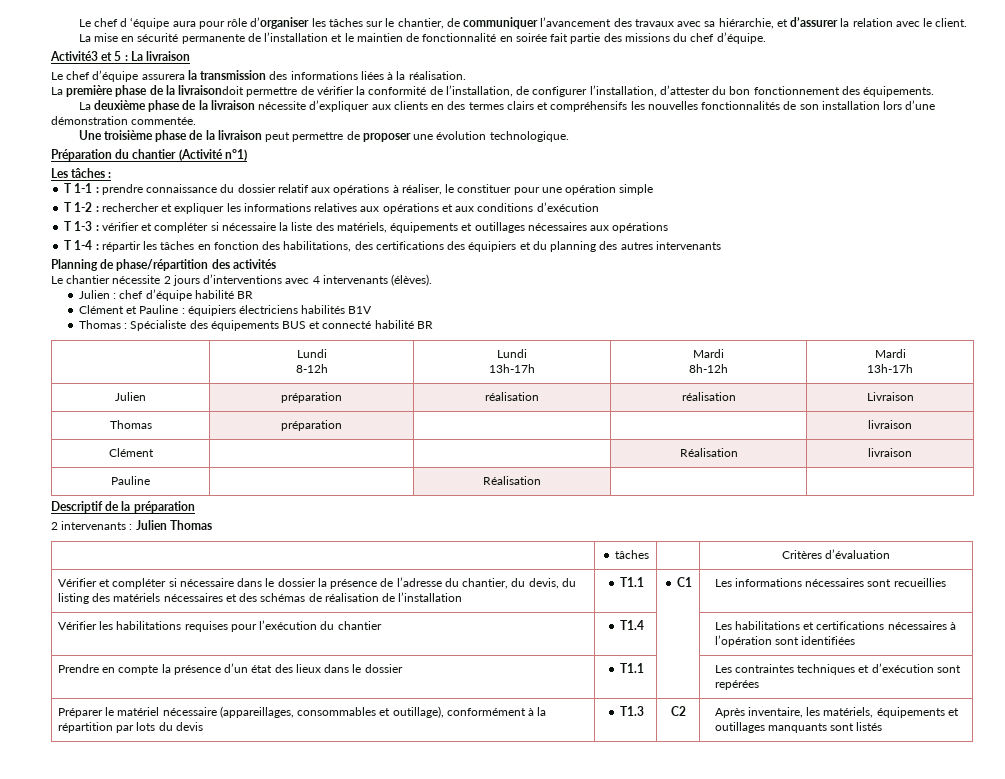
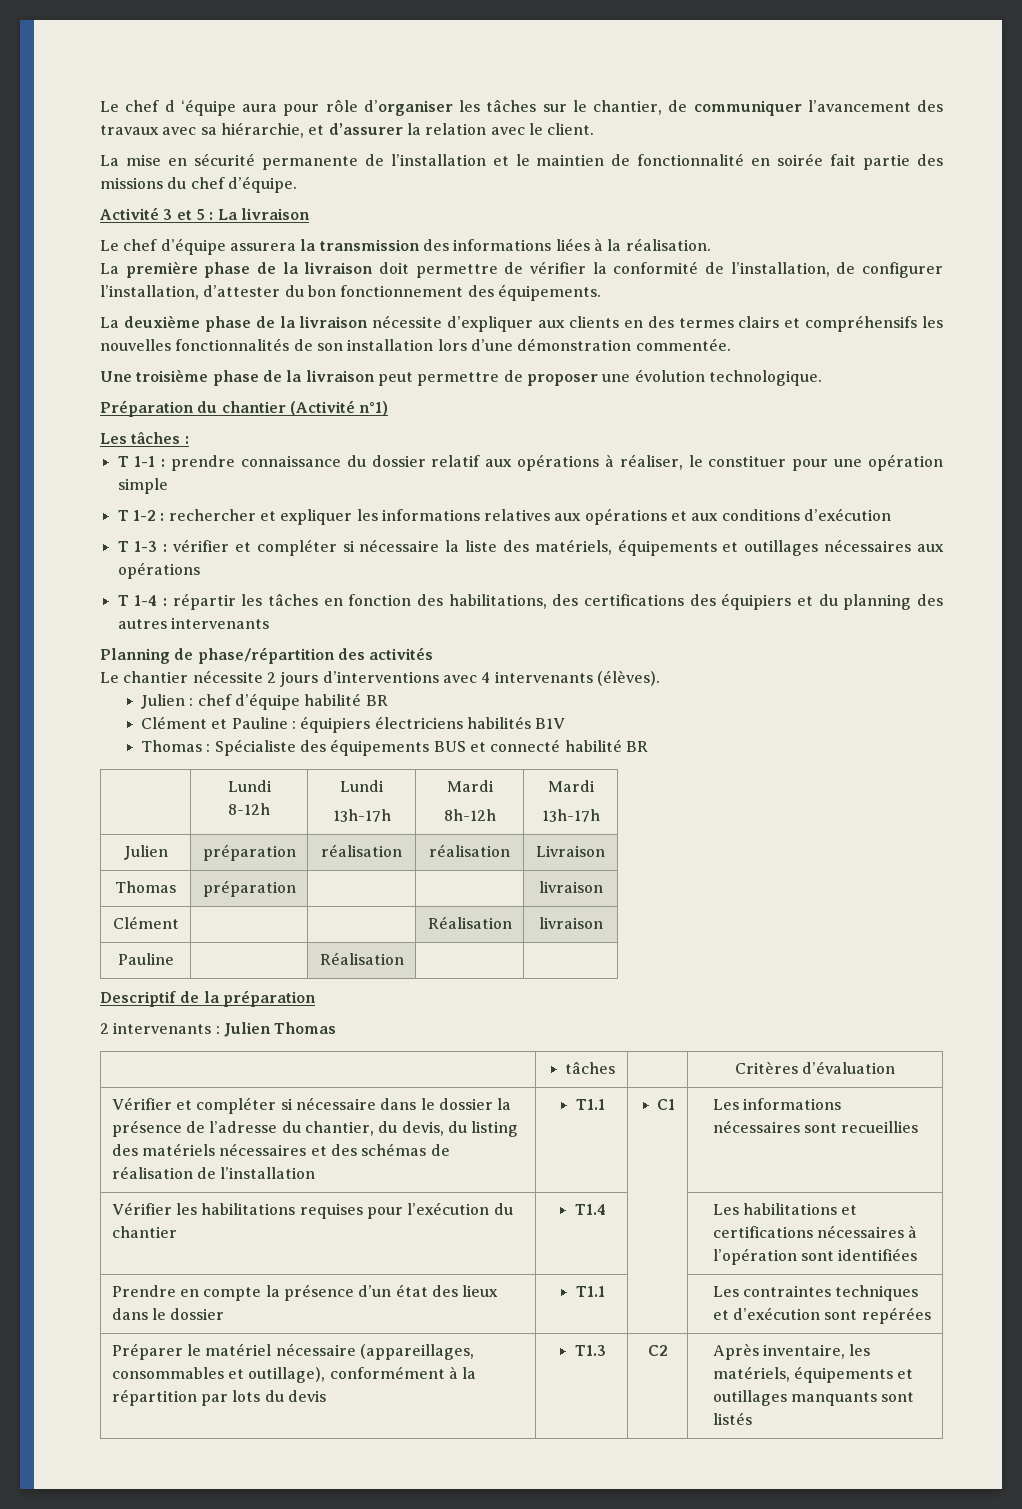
[50,51,98,61] Activité3 -> [100,207,173,220] Activité 3
[178,85,245,95] livraisondoit -> [304,262,409,274] livraison doit

